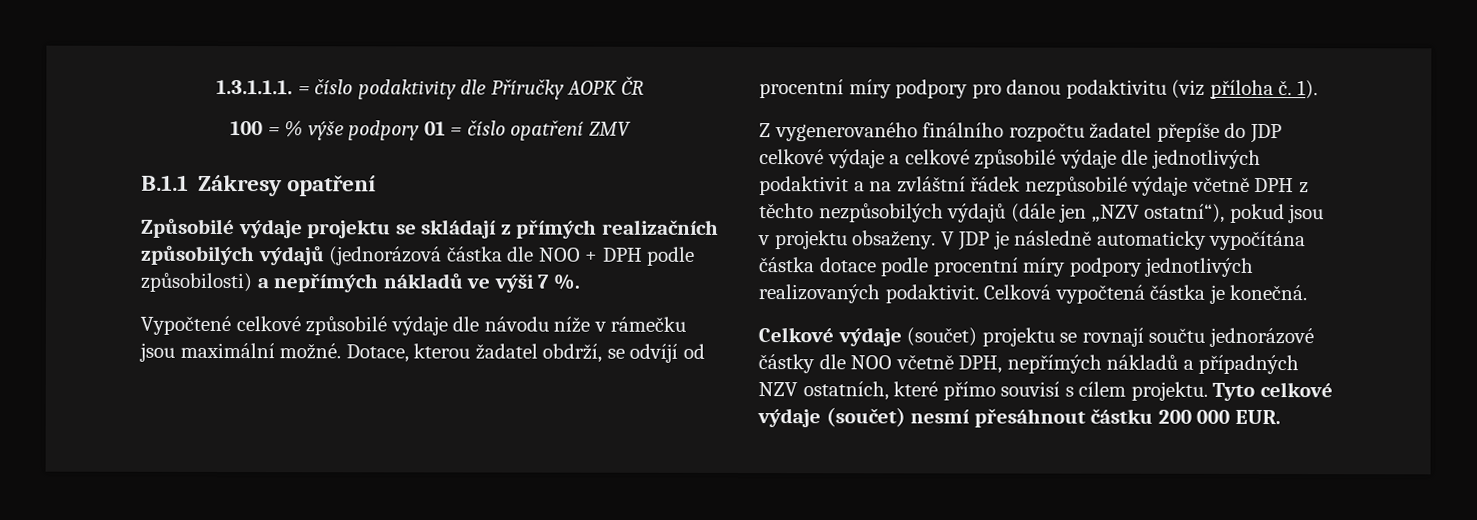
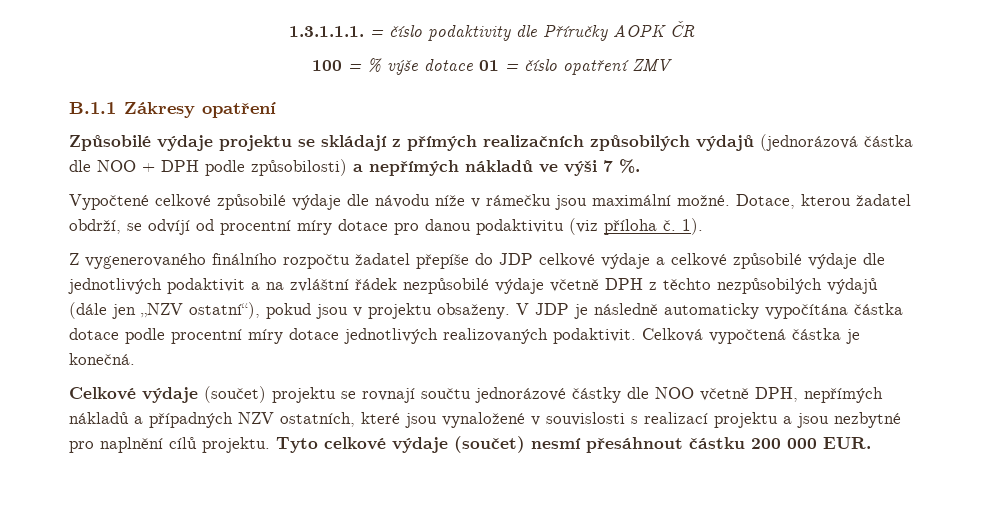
[348,120,421,141] podpory -> [424,59,473,71] dotace
[895,79,969,99] podpory -> [338,219,388,231] dotace
[1068,257,1143,277] podpory -> [289,328,339,340] dotace
[942,381,1127,401] přímo souvisí s cílem -> [405,412,901,428] [69,437,197,453] jsou vynaložené v souvislosti s realizací projektu a jsou nezbytné pro naplnění cílů

